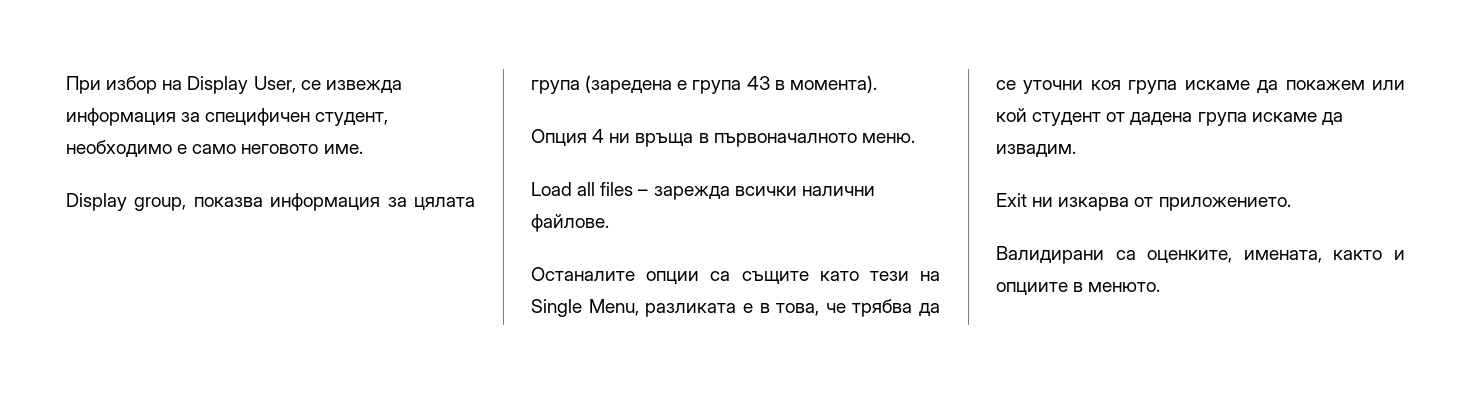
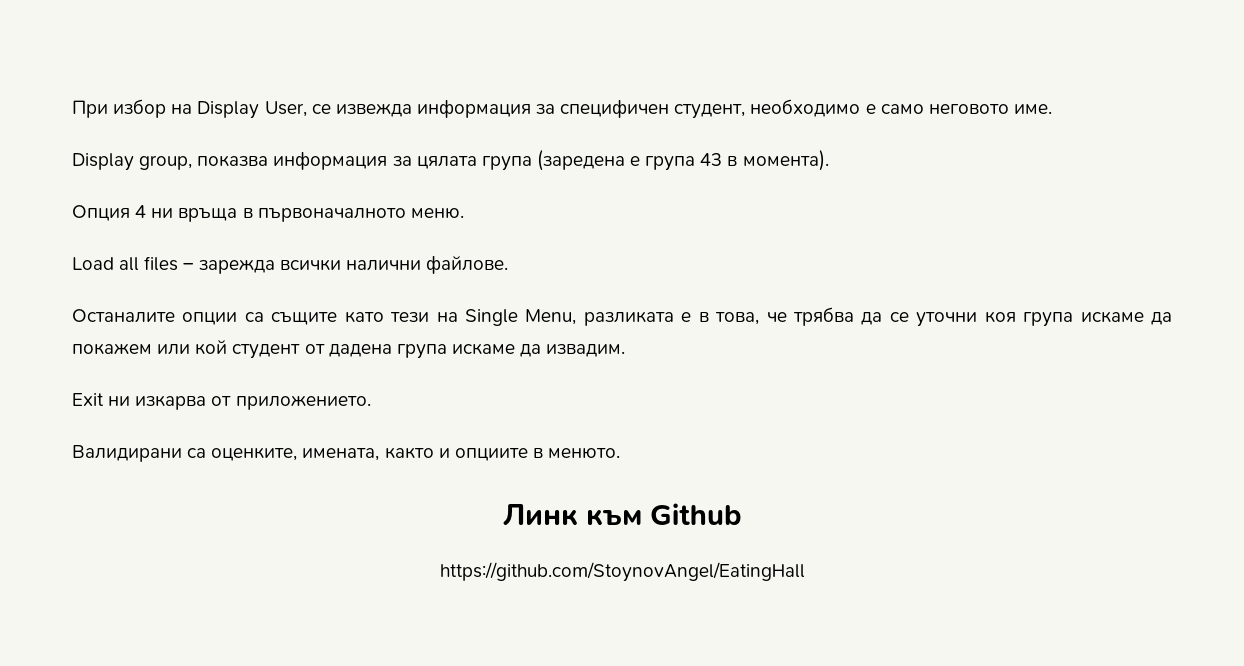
(1161, 287) none -> [502,503,742,527] [439,562,805,582] // Линк към Github // https://github.com/StoynovAngel/EatingHall

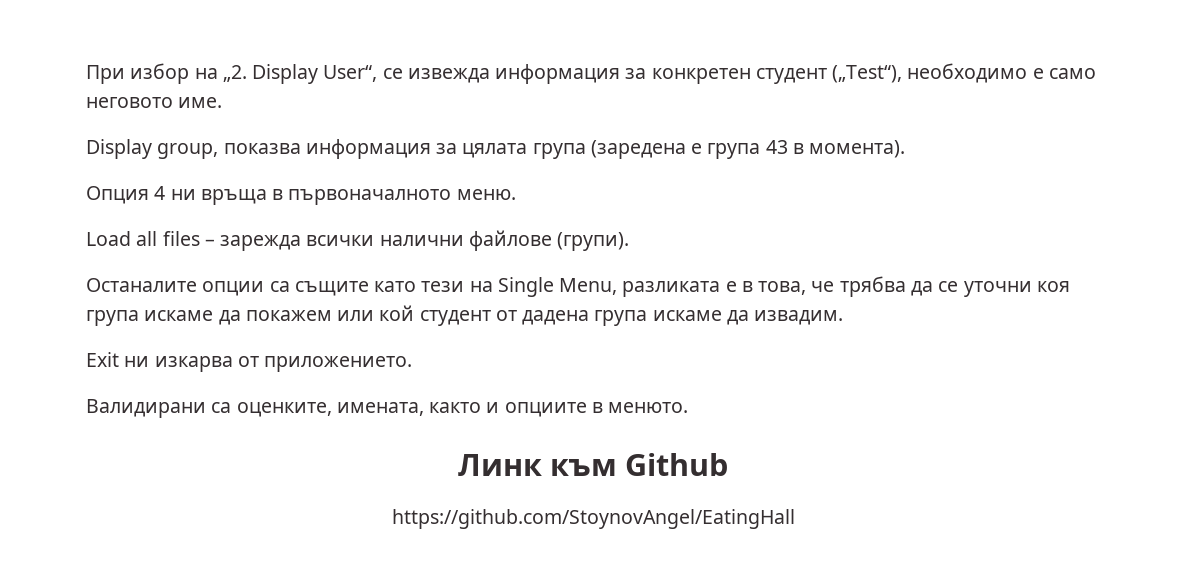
[197,101,307,119] Display User, -> [222,64,378,84] „2. Display User“,
[560,99,746,119] специфичен студент, -> [651,65,903,84] конкретен студент („Test“),
[425,255,508,274] файлове. -> [468,230,630,251] файлове (групи).

